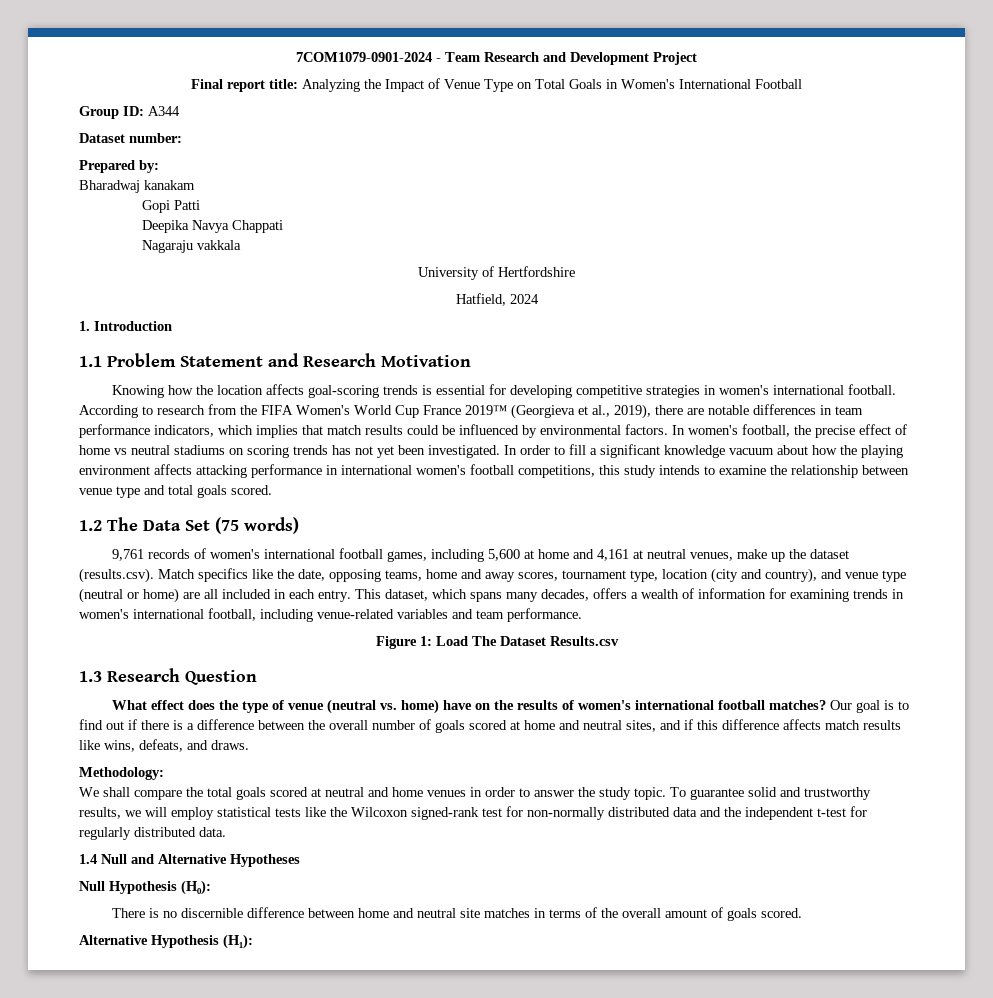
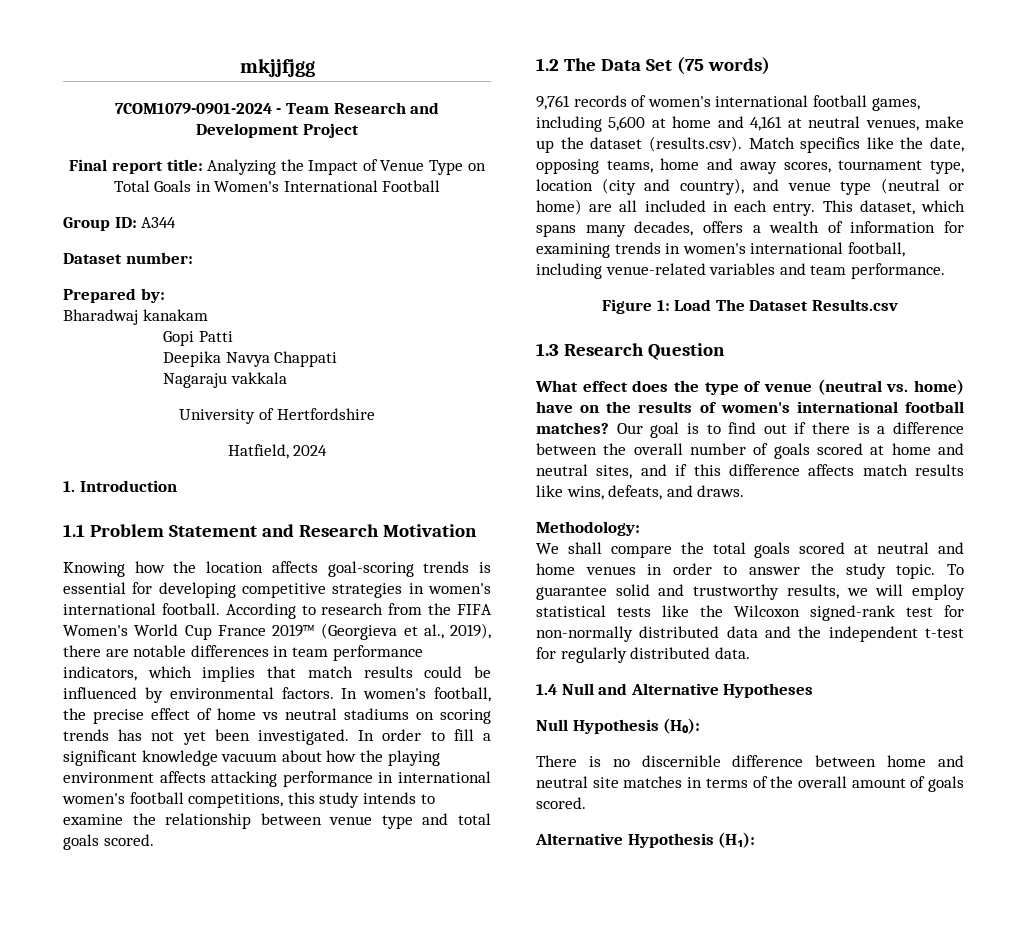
(296, 57) none -> [239,58,315,77] mkjjfjgg //

